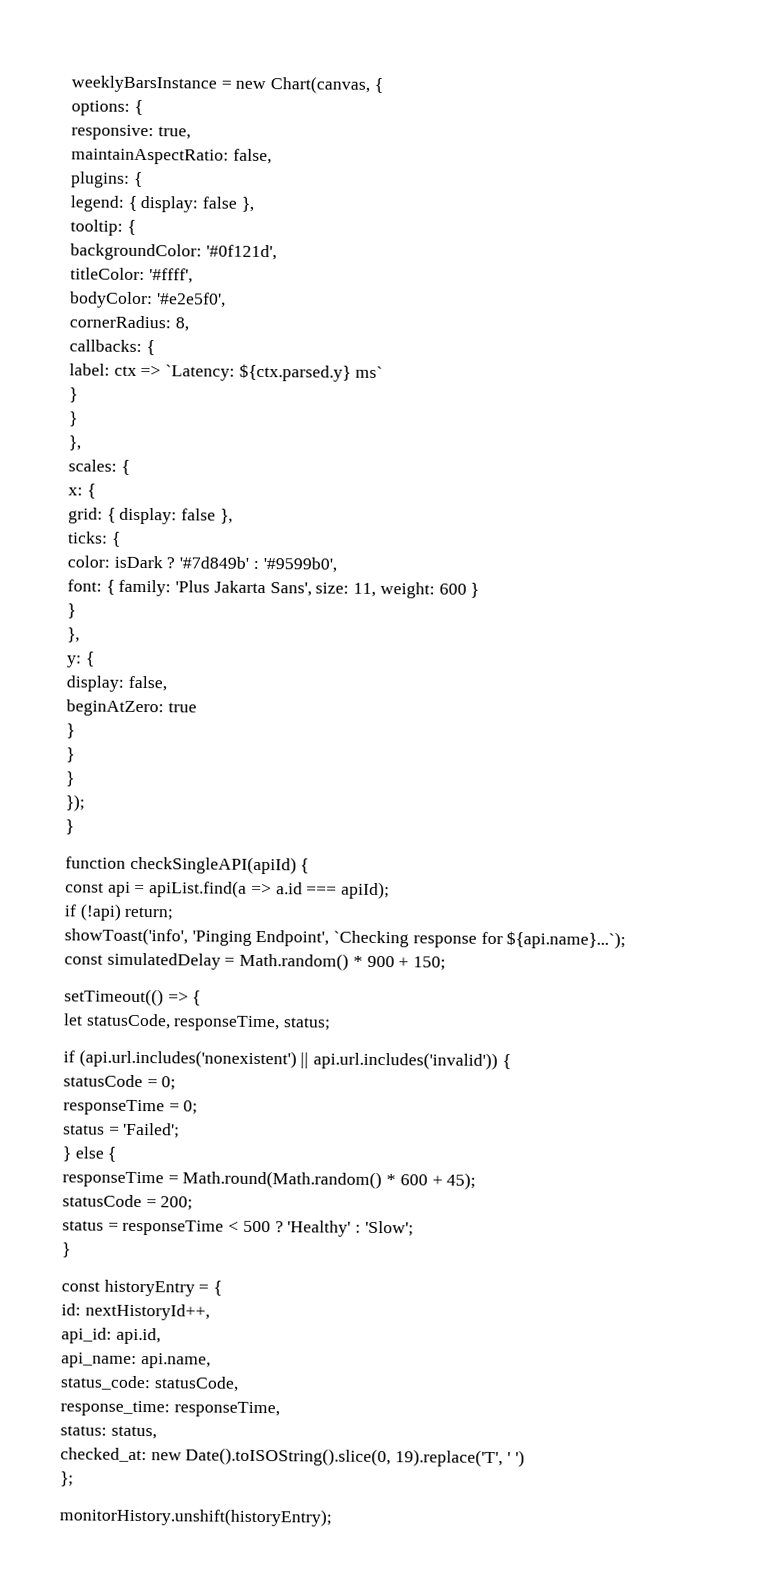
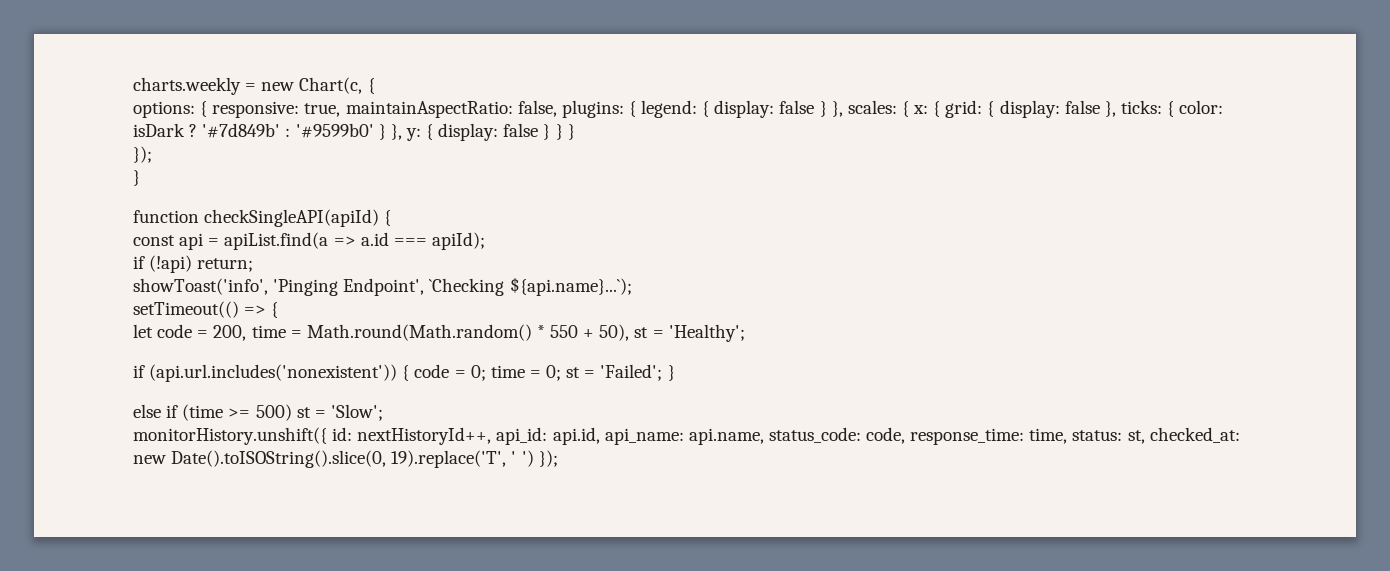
[71,75,217,93] weeklyBarsInstance -> [133,77,241,95] charts.weekly
[270,76,371,94] Chart(canvas, -> [299,77,363,94] Chart(c,
(143, 107) // -> (208, 109) none
(191, 133) // -> (341, 110) none
(272, 156) // -> (557, 108) none
(143, 179) // -> (636, 109) none
[240,196,254,212] [70,219,136,236] [70,243,277,261] [70,267,193,284] [69,291,226,309] [69,315,189,332] [69,339,155,356] [69,363,383,382] [69,387,78,403] [68,411,78,427] [68,435,81,451] }, // tooltip: { // backgroundColor: '#0f121d', // titleColor: '#ffff', // bodyColor: '#e2e5f0', // cornerRadius: 8, // callbacks: { // label: ctx => `Latency: ${ctx.parsed.y} ms` // } // } // }, // -> [819,101,843,117] } },
(130, 467) // -> (909, 109) none
(96, 491) // -> (941, 109) none
(233, 516) // -> (1116, 109) none
(121, 539) // -> (1175, 109) none
[262,557,337,573] [67,579,480,599] [67,603,76,619] [67,627,80,643] '#9599b0', // font: { family: 'Plus Jakarta Sans', size: 11, weight: 600 } // } // }, // -> [295,123,402,140] '#9599b0' } },
[66,675,167,692] [66,699,197,717] [66,723,75,739] [66,747,75,763] // display: false, // beginAtZero: true // } // } // -> [438,123,563,141] display: false } }
[412,931,503,948] response for -> (505, 287) none
[64,952,447,971] [64,988,202,1007] [63,1013,332,1032] [63,1049,511,1071] [63,1074,177,1091] [63,1099,199,1116] [63,1122,181,1139] [62,1146,117,1162] [62,1170,477,1190] [62,1194,194,1211] [62,1219,414,1237] [62,1242,71,1258] [61,1279,223,1297] const simulatedDelay = Math.random() * 900 + 150; // setTimeout(() => { // let statusCode, responseTime, status; // if (api.url.includes('nonexistent') || api.url.includes('invalid')) { // statusCode = 0; // responseTime = 0; // status = 'Failed'; // } else { // responseTime = Math.round(Math.random() * 600 + 45); // statusCode = 200; // status = responseTime < 500 ? 'Healthy' : 'Slow'; // } // const historyEntry = { // -> [133,301,279,318] [133,324,745,342] [133,364,675,382] [133,404,383,421] [133,427,327,445] setTimeout(() => { // let code = 200, time = Math.round(Math.random() * 550 + 50), st = 'Healthy'; // if (api.url.includes('nonexistent')) { code = 0; time = 0; st = 'Failed'; } // else if (time >= 500) st = 'Slow'; // monitorHistory.unshift({
(210, 1312) // -> (492, 436) none
(161, 1336) // -> (600, 436) none
[60,1375,239,1392] [60,1400,280,1418] [60,1425,157,1440] // status_code: statusCode, // response_time: responseTime, // status: status, // -> [768,427,1145,445] status_code: code, response_time: time, status: st,
[60,1471,74,1487] [59,1507,332,1527] // }; // monitorHistory.unshift(historyEntry); -> [538,450,558,467] });

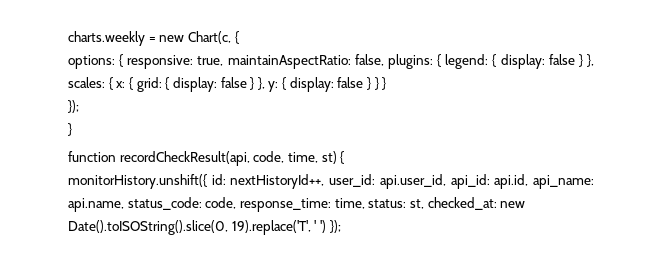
[1104,100,1224,117] [133,123,374,138] }, ticks: { color: isDark ? '#7d849b' : '#9599b0' -> (247, 82) none
[204,209,392,227] [133,232,485,250] [133,255,254,273] [133,277,632,296] [133,301,279,318] [133,324,745,342] [133,364,675,382] [133,404,383,421] checkSingleAPI(apiId) { // const api = apiList.find(a => a.id === apiId); // if (!api) return; // showToast('info', 'Pinging Endpoint', `Checking ${api.name}...`); // setTimeout(() => { // let code = 200, time = Math.round(Math.random() * 550 + 50), st = 'Healthy'; // if (api.url.includes('nonexistent')) { code = 0; time = 0; st = 'Failed'; } // else if (time >= 500) st = 'Slow'; -> [119,151,345,166] recordCheckResult(api, code, time, st) {
(492, 436) none -> [329,174,446,189] user_id: api.user_id,

